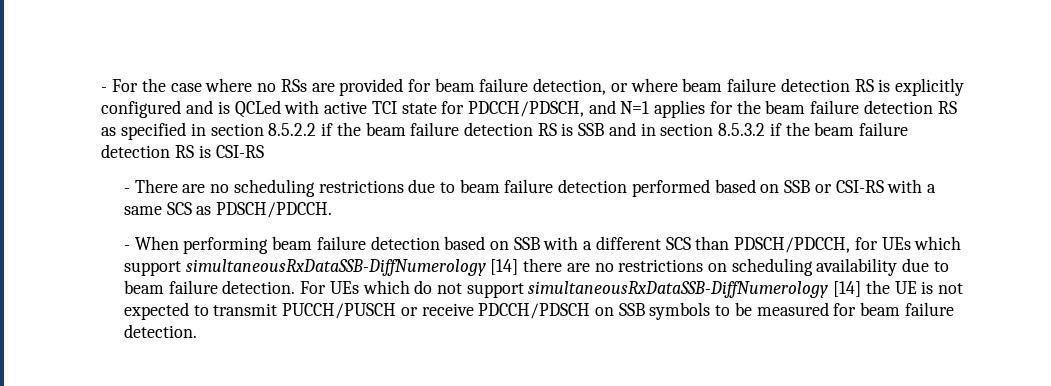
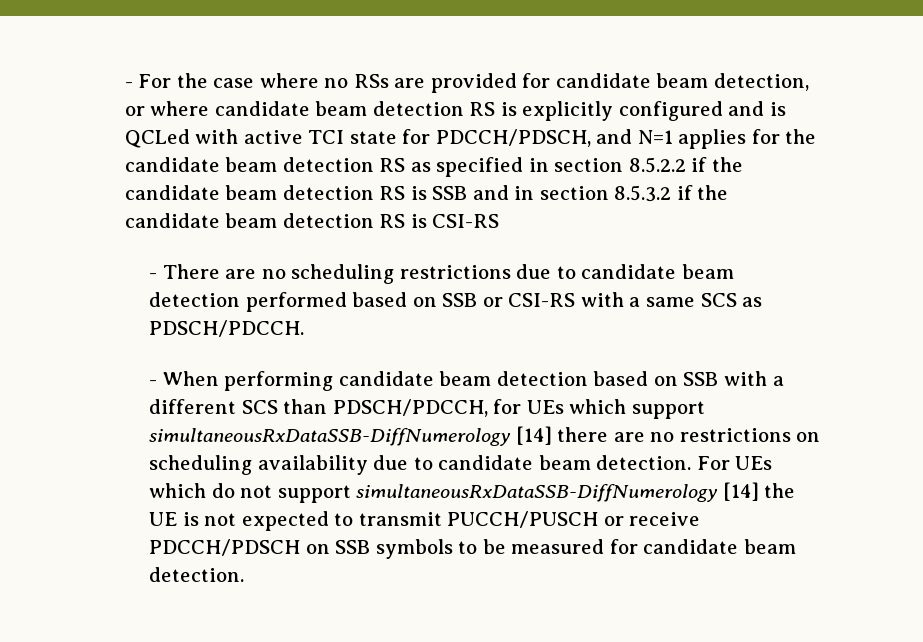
[434,78,529,92] beam failure -> [555,73,709,88] candidate beam
[682,78,777,92] beam failure -> [214,101,368,116] candidate beam
[765,100,860,114] beam failure -> [124,157,278,172] candidate beam
[365,122,460,136] beam failure -> [124,185,278,200] candidate beam
[814,122,908,136] beam failure -> [124,213,278,228] candidate beam
[459,179,554,193] beam failure -> [581,264,734,279] candidate beam
[272,236,366,250] beam failure -> [338,371,492,386] candidate beam
[123,280,218,294] beam failure -> [438,455,591,470] candidate beam
[860,302,954,316] beam failure -> [643,539,796,554] candidate beam

